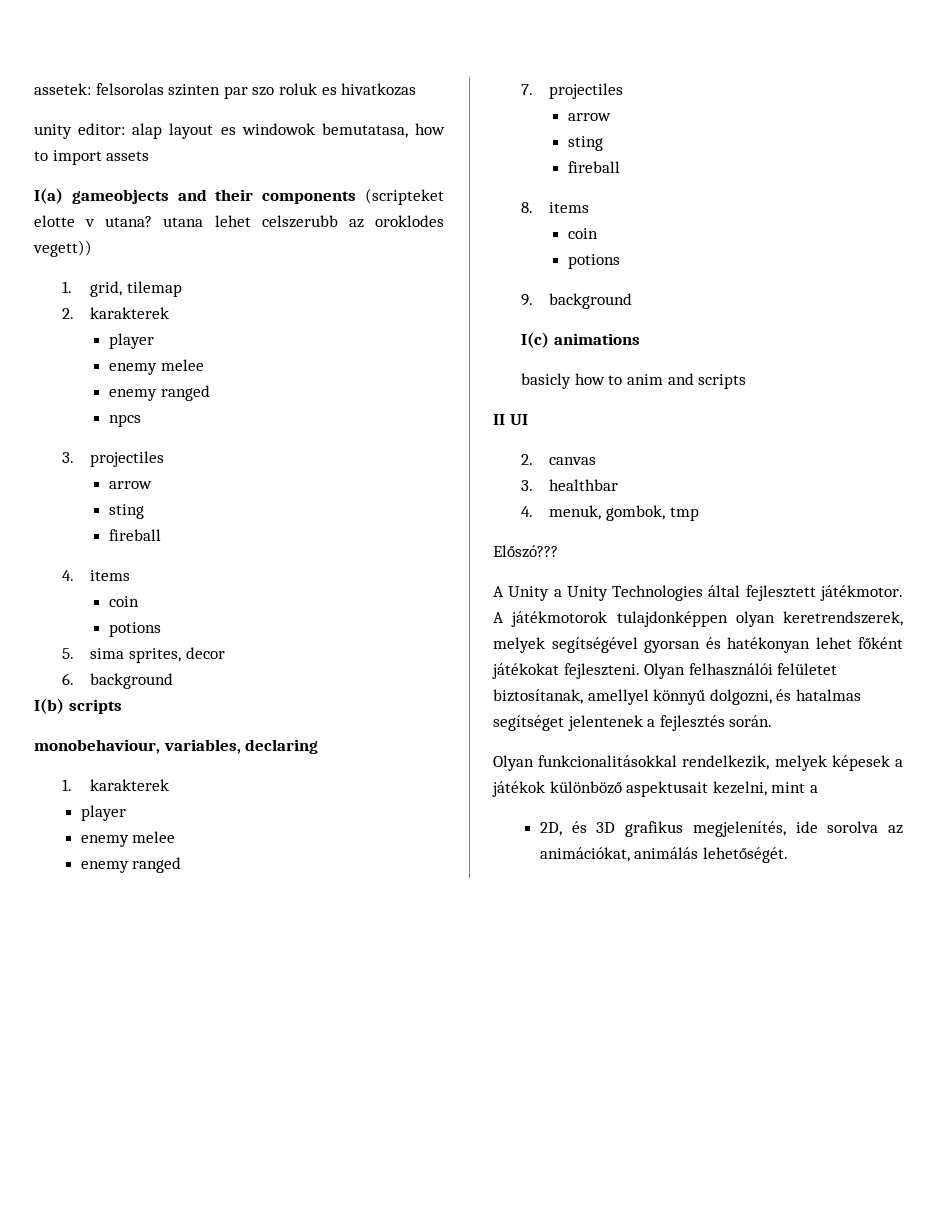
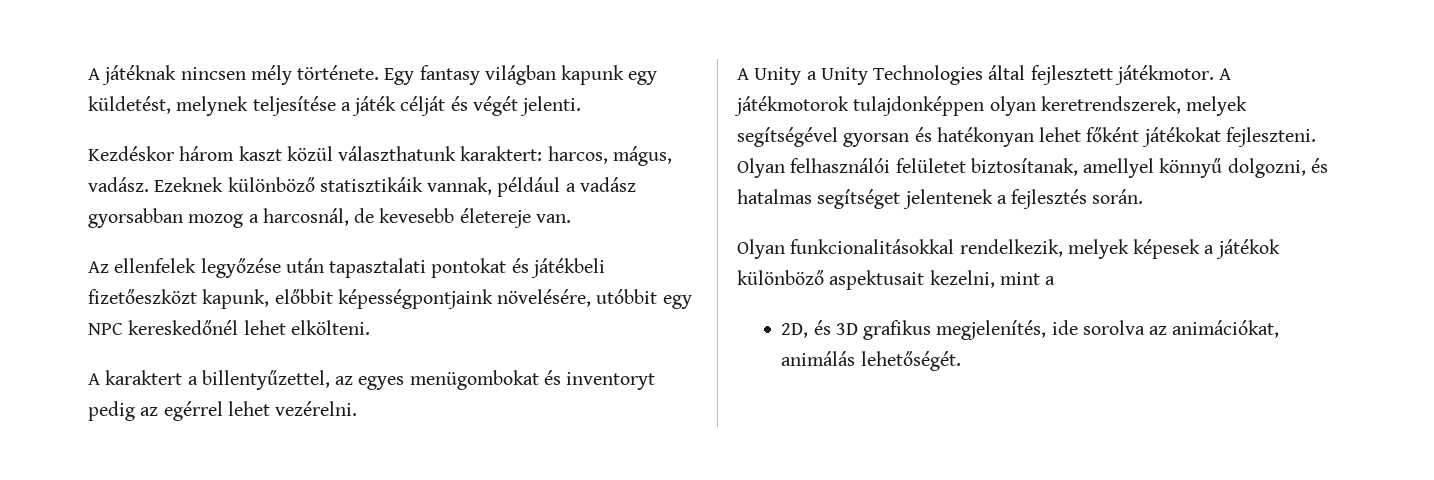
[34,83,417,99] [34,123,445,139] [34,150,150,165] [34,188,444,205] [34,215,444,228] [33,240,92,257] [62,281,182,297] [62,307,170,319] [109,333,155,349] [109,359,204,375] [109,385,210,401] [109,414,142,427] [62,451,165,467] [109,481,153,489] [109,504,145,519] [109,529,162,541] [62,570,131,581] [109,596,140,607] [109,622,162,637] [62,647,225,663] [62,673,174,689] [34,698,122,714] [34,739,319,754] [62,779,170,791] [80,805,126,821] [80,831,176,847] [80,857,182,873] [521,83,624,99] [568,113,612,121] [568,136,604,151] [568,161,621,173] [521,202,590,213] [568,228,599,239] [568,254,621,269] [521,293,633,309] [521,332,640,348] [521,373,747,389] [493,414,528,425] [521,454,597,465] [521,479,619,491] [521,505,699,521] [493,545,558,558] assetek: felsorolas szinten par szo roluk es hivatkozas // unity editor: alap layout es windowok bemutatasa, how to import assets // I(a) gameobjects and their components (scripteket elotte v utana? utana lehet celszerubb az oroklodes vegett)) // 1. grid, tilemap // 2. karakterek // player // enemy melee // enemy ranged // npcs // 3. projectiles // arrow // sting // fireball // 4. items // coin // potions // 5. sima sprites, decor // 6. background // I(b) scripts // monobehaviour, variables, declaring // 1. karakterek // player // enemy melee // enemy ranged // 7. projectiles // arrow // sting // fireball // 8. items // coin // potions // 9. background // I(c) animations // basicly how to anim and scripts // II UI // 2. canvas // 3. healthbar // 4. menuk, gombok, tmp // Előszó??? -> [88,65,658,85] [88,96,582,116] [88,146,672,166] [88,177,636,197] [88,208,571,228] [88,258,605,278] [88,289,692,309] [88,320,370,335] [88,370,656,390] [88,401,358,421] A játéknak nincsen mély története. Egy fantasy világban kapunk egy küldetést, melynek teljesítése a játék célját és végét jelenti. // Kezdéskor három kaszt közül választhatunk karaktert: harcos, mágus, vadász. Ezeknek különböző statisztikáik vannak, például a vadász gyorsabban mozog a harcosnál, de kevesebb életereje van. // Az ellenfelek legyőzése után tapasztalati pontokat és játékbeli fizetőeszközt kapunk, előbbit képességpontjaink növelésére, utóbbit egy NPC kereskedőnél lehet elkölteni. // A karaktert a billentyűzettel, az egyes menügombokat és inventoryt pedig az egérrel lehet vezérelni.

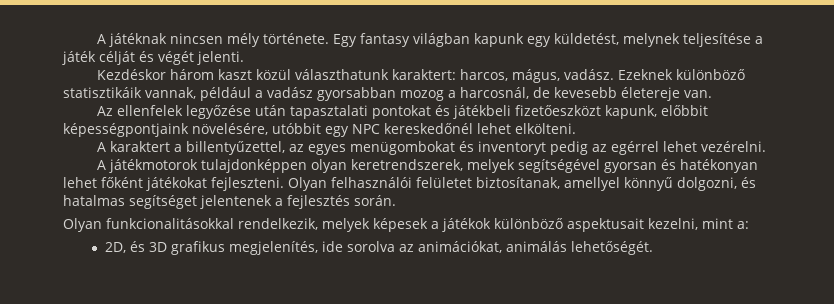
[754,65,1232,85] Unity a Unity Technologies által fejlesztett játékmotor. A -> (107, 165) none
[1045,276,1056,285] a -> [737,221,749,229] a:

